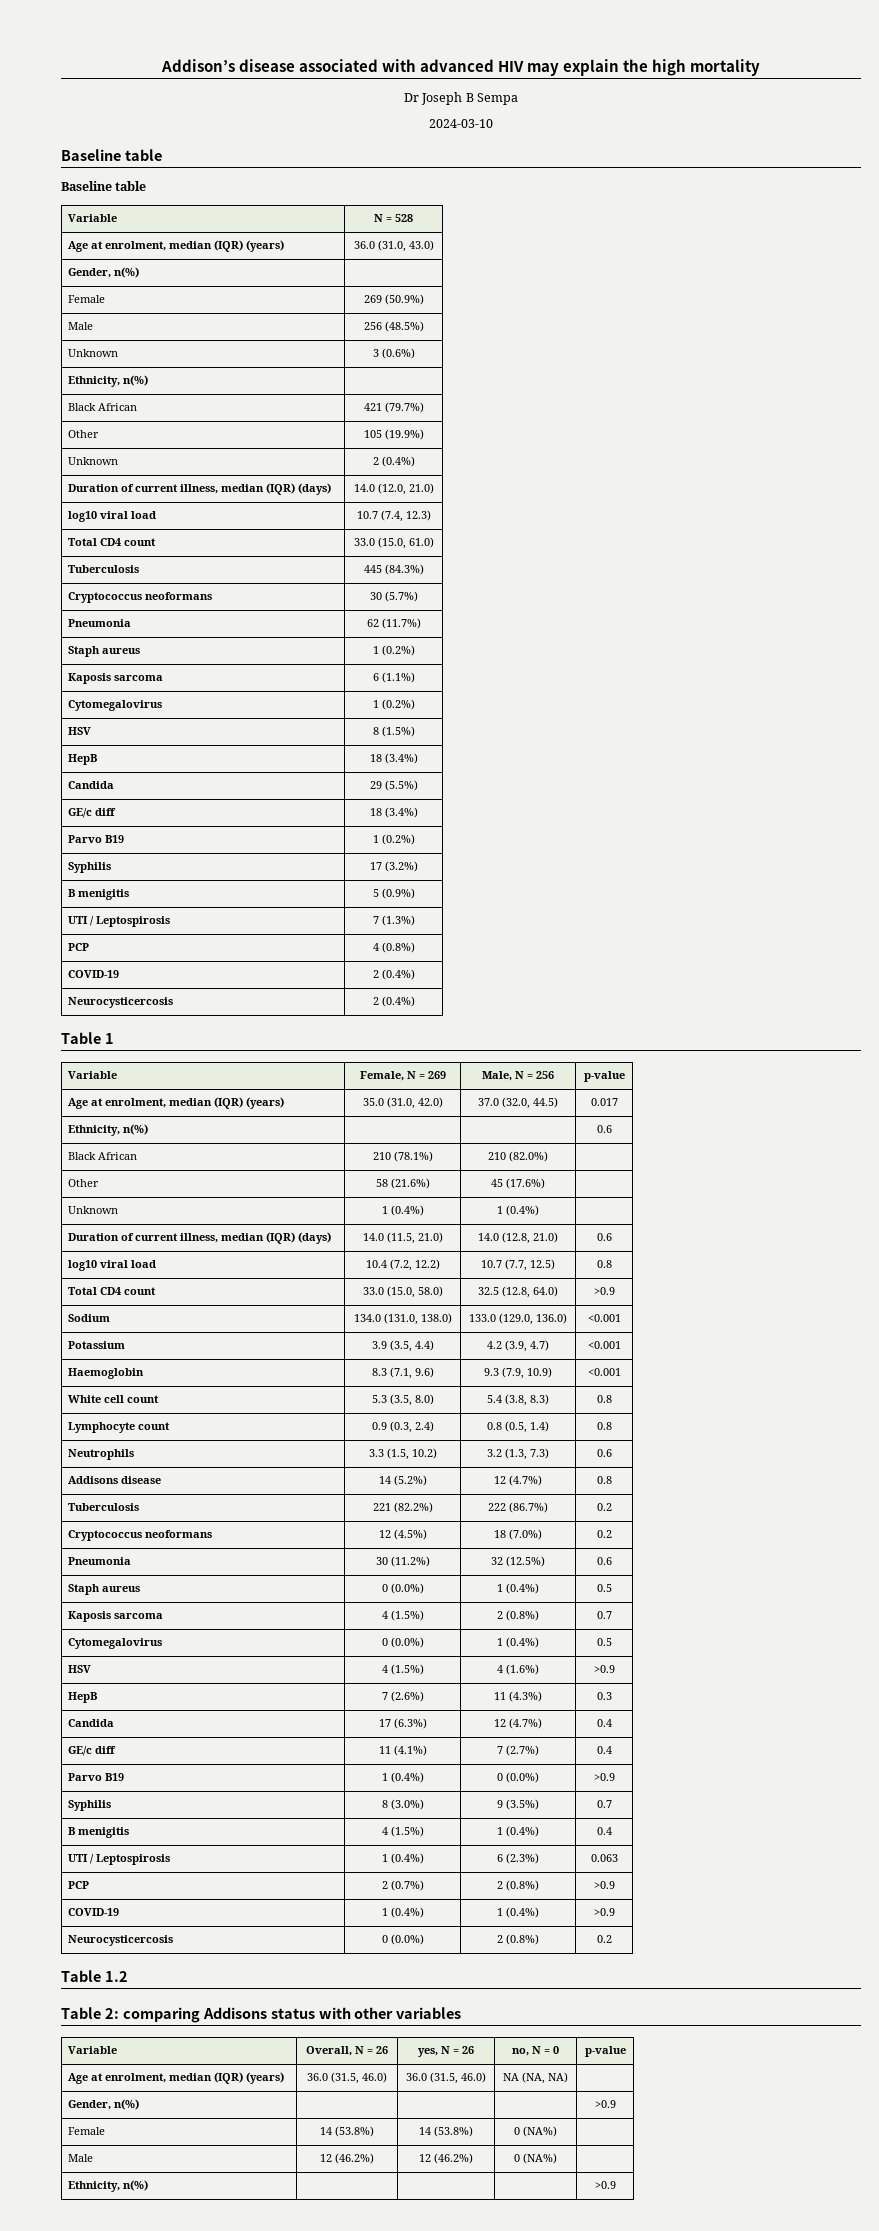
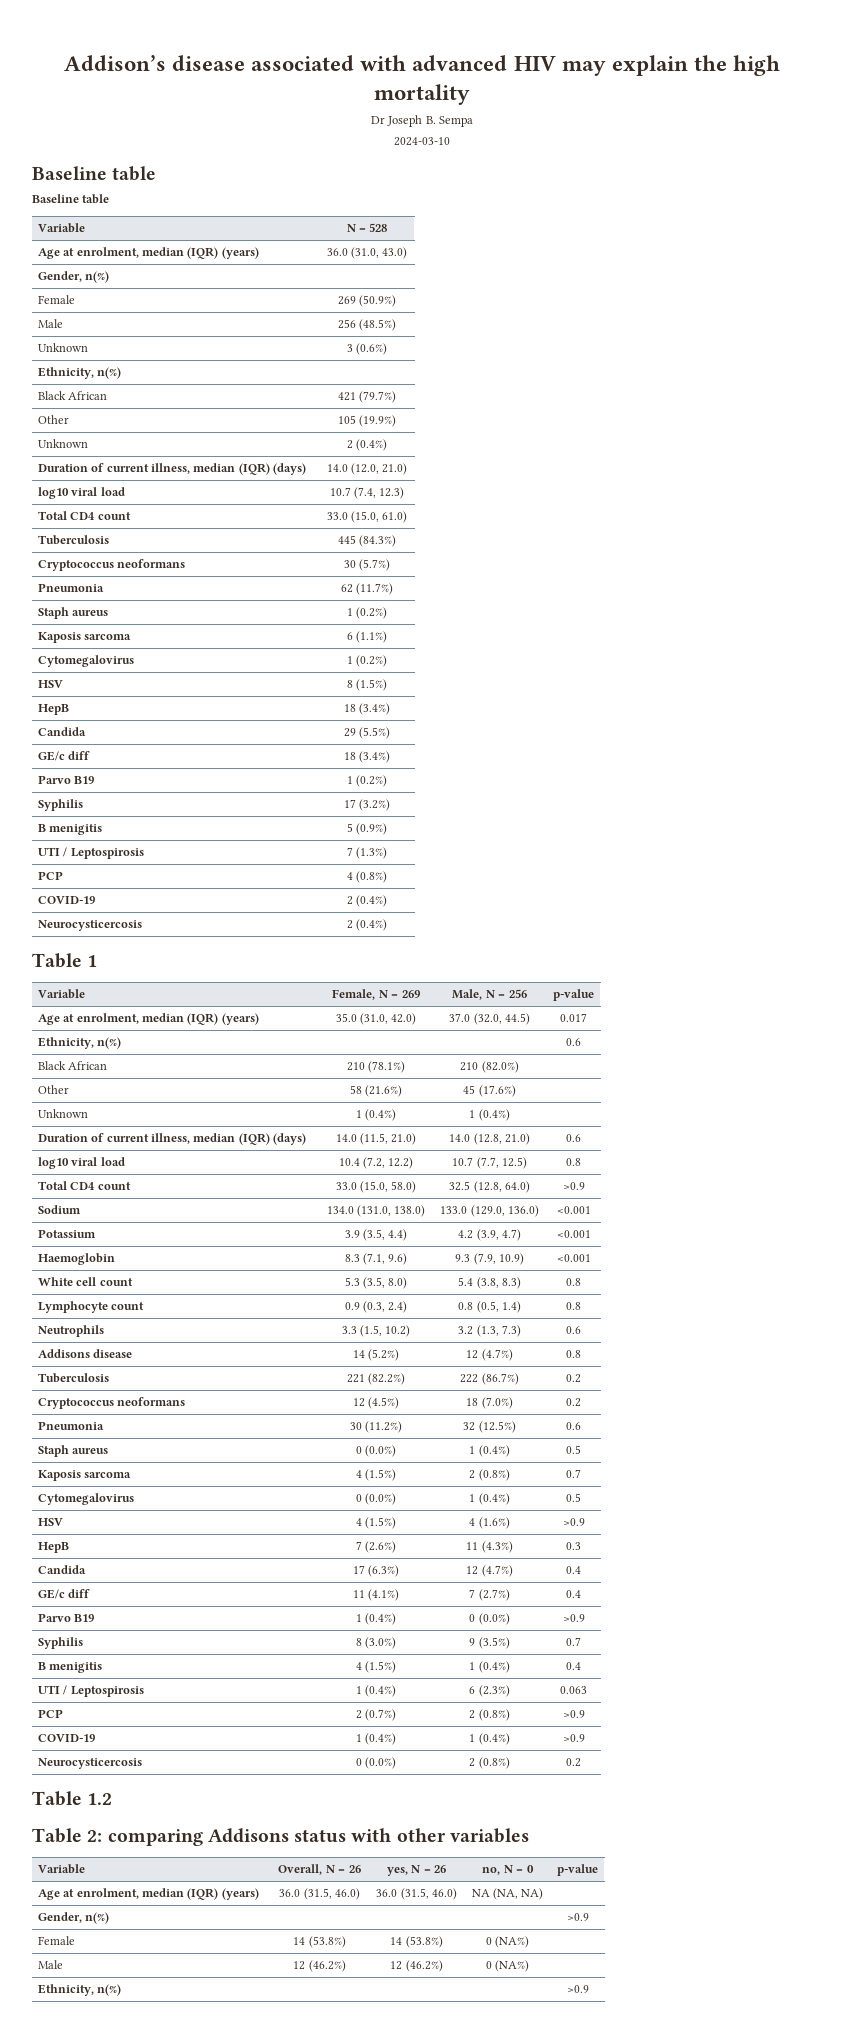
[465,93,474,102] B -> [425,116,436,124] B.

